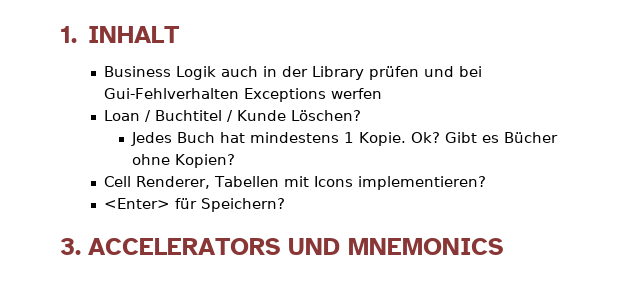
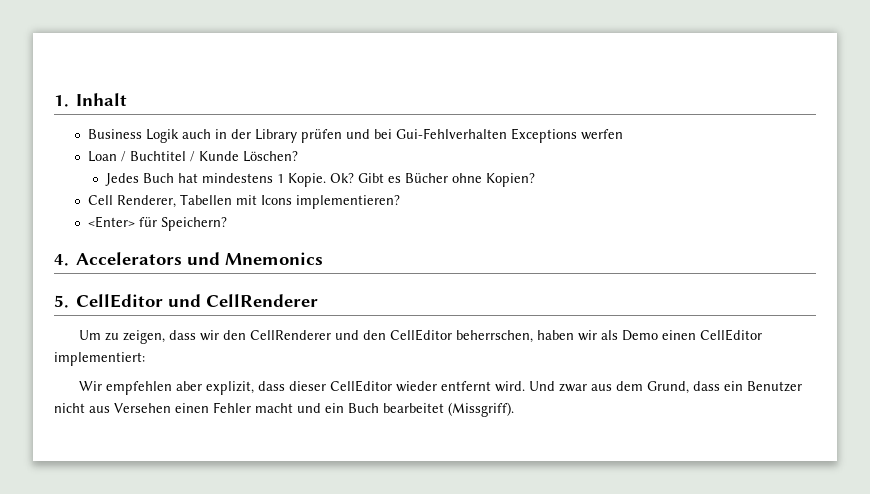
[88,26,181,43] INHALT -> [76,93,128,106] Inhalt
[60,238,504,255] 3. ACCELERATORS UND MNEMONICS -> [54,252,324,266] [54,294,319,308] [78,329,762,344] [54,352,145,366] [78,380,802,395] [54,402,514,417] 4. Accelerators und Mnemonics // 5. CellEditor und CellRenderer // Um zu zeigen, dass wir den CellRenderer und den CellEditor beherrschen, haben wir als Demo einen CellEditor implementiert: // Wir empfehlen aber explizit, dass dieser CellEditor wieder entfernt wird. Und zwar aus dem Grund, dass ein Benutzer nicht aus Versehen einen Fehler macht und ein Buch bearbeitet (Missgriff).

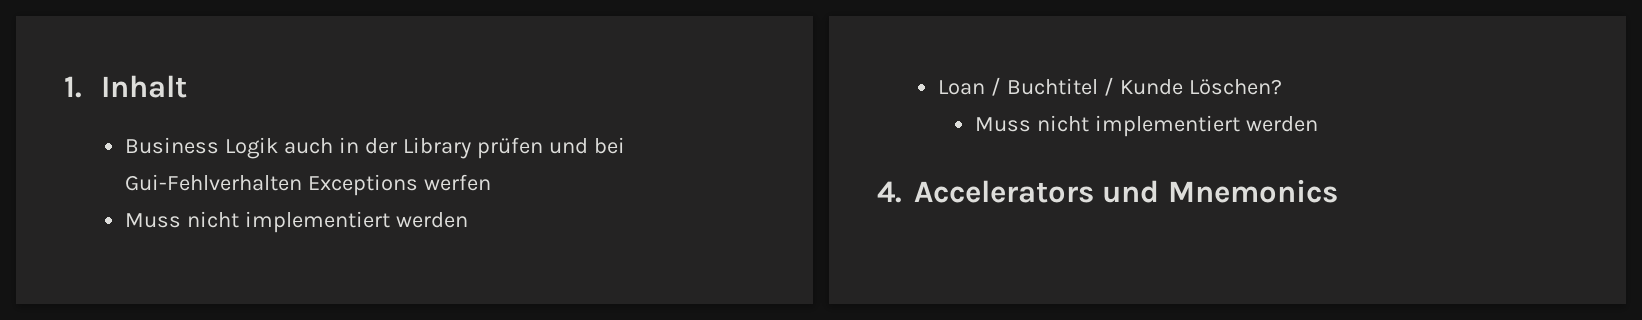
(624, 134) none -> [125,211,468,233] // Muss nicht implementiert werden
[105,173,536,187] [88,194,401,209] [88,216,228,231] [54,252,324,266] [54,294,319,308] [78,329,762,344] [54,352,145,366] [78,380,802,395] [54,402,514,417] Jedes Buch hat mindestens 1 Kopie. Ok? Gibt es Bücher ohne Kopien? // Cell Renderer, Tabellen mit Icons implementieren? // <Enter> für Speichern? // 4. Accelerators und Mnemonics // 5. CellEditor und CellRenderer // Um zu zeigen, dass wir den CellRenderer und den CellEditor beherrschen, haben wir als Demo einen CellEditor implementiert: // Wir empfehlen aber explizit, dass dieser CellEditor wieder entfernt wird. Und zwar aus dem Grund, dass ein Benutzer nicht aus Versehen einen Fehler macht und ein Buch bearbeitet (Missgriff). -> [974,115,1318,137] [877,179,1338,203] Muss nicht implementiert werden // 4. Accelerators und Mnemonics

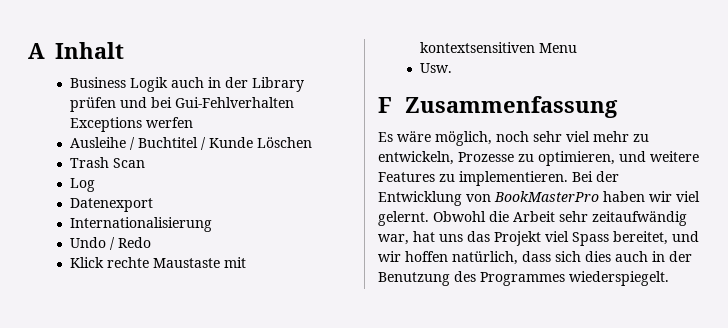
[64,76,82,98] 1. -> [28,43,45,59] A
[125,211,468,233] [938,77,1282,96] [974,115,1318,137] [877,179,1338,203] Muss nicht implementiert werden // Loan / Buchtitel / Kunde Löschen? // Muss nicht implementiert werden // 4. Accelerators und Mnemonics -> [70,137,313,150] [70,157,146,168] [70,178,96,192] [70,198,154,212] [70,217,213,232] [70,237,152,250] [70,257,247,268] [420,42,578,53] [420,63,453,73] [378,96,618,118] [378,131,649,146] [378,151,699,166] [378,171,619,186] [378,191,700,206] [378,211,687,226] [378,231,699,246] [378,251,692,265] [378,271,669,286] Ausleihe / Buchtitel / Kunde Löschen // Trash Scan // Log // Datenexport // Internationalisierung // Undo / Redo // Klick rechte Maustaste mit kontextsensitiven Menu // Usw. // F Zusammenfassung // Es wäre möglich, noch sehr viel mehr zu entwickeln, Prozesse zu optimieren, und weitere Features zu implementieren. Bei der Entwicklung von BookMasterPro haben wir viel gelernt. Obwohl die Arbeit sehr zeitaufwändig war, hat uns das Projekt viel Spass bereitet, und wir hoffen natürlich, dass sich dies auch in der Benutzung des Programmes wiederspiegelt.

